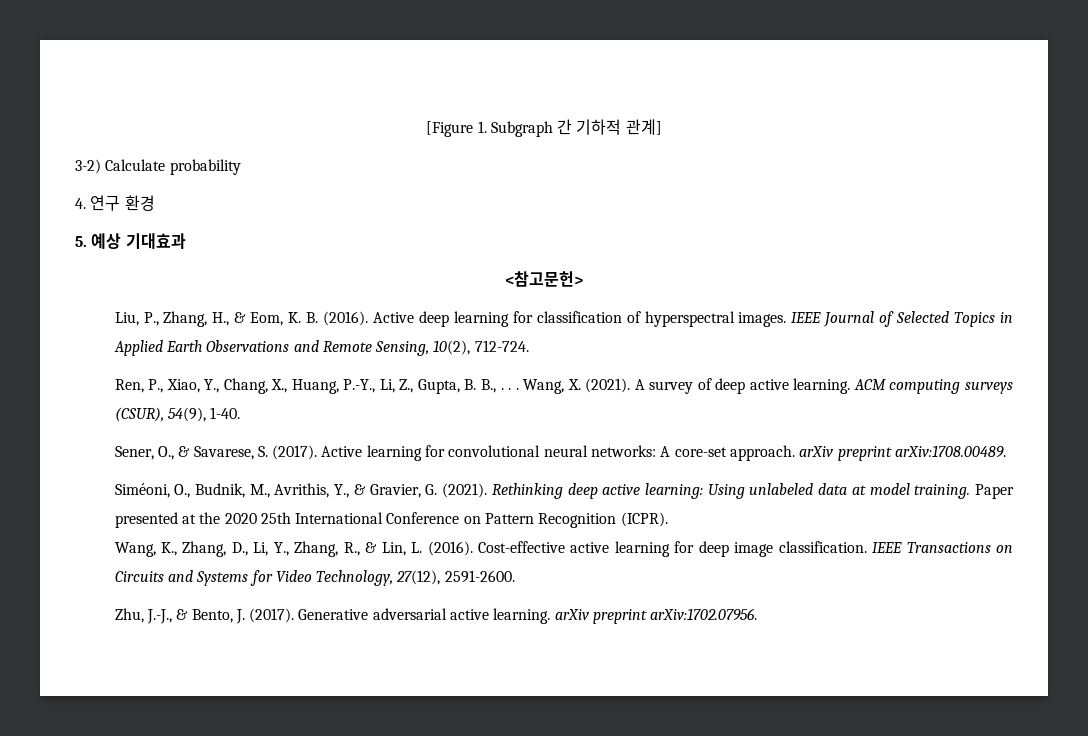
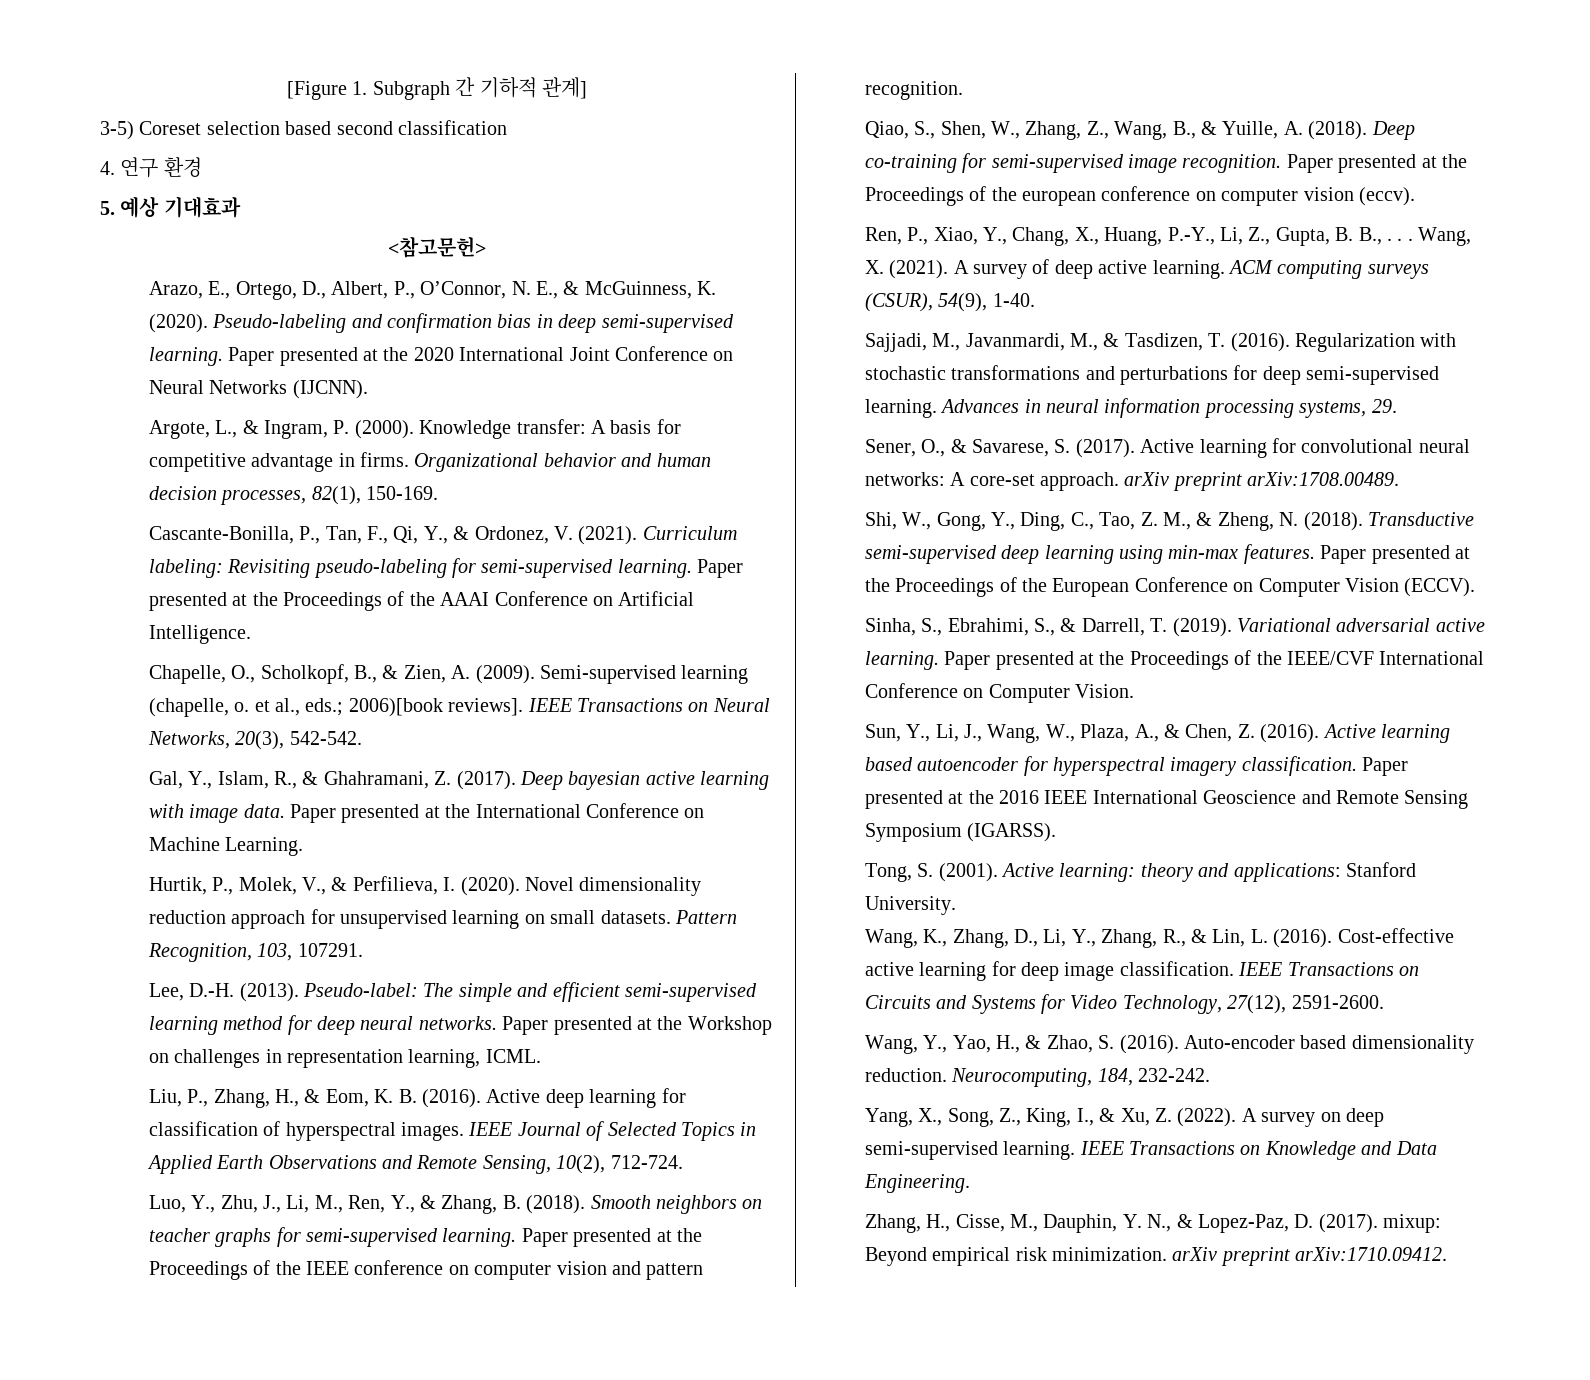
[75,159,241,175] 3-2) Calculate probability -> [100,120,507,140] 3-5) Coreset selection based second classification
(583, 279) none -> [148,281,717,300] [148,313,734,333] [148,346,734,366] [148,380,368,399] [148,419,681,439] [148,452,711,472] [148,486,439,505] [148,526,737,545] [148,558,744,578] [148,591,695,611] [148,625,251,644] [148,664,749,684] [148,698,770,717] [147,731,362,750] [148,771,770,790] [148,803,705,823] [148,837,304,856] [148,876,702,896] [148,909,738,929] [147,943,363,962] [148,982,758,1002] [148,1015,772,1035] [148,1049,541,1068] // Arazo, E., Ortego, D., Albert, P., O’Connor, N. E., & McGuinness, K. (2020). Pseudo-labeling and confirmation bias in deep semi-supervised learning. Paper presented at the 2020 International Joint Conference on Neural Networks (IJCNN). // Argote, L., & Ingram, P. (2000). Knowledge transfer: A basis for competitive advantage in firms. Organizational behavior and human decision processes, 82(1), 150-169. // Cascante-Bonilla, P., Tan, F., Qi, Y., & Ordonez, V. (2021). Curriculum labeling: Revisiting pseudo-labeling for semi-supervised learning. Paper presented at the Proceedings of the AAAI Conference on Artificial Intelligence. // Chapelle, O., Scholkopf, B., & Zien, A. (2009). Semi-supervised learning (chapelle, o. et al., eds.; 2006)[book reviews]. IEEE Transactions on Neural Networks, 20(3), 542-542. // Gal, Y., Islam, R., & Ghahramani, Z. (2017). Deep bayesian active learning with image data. Paper presented at the International Conference on Machine Learning. // Hurtik, P., Molek, V., & Perfilieva, I. (2020). Novel dimensionality reduction approach for unsupervised learning on small datasets. Pattern Recognition, 103, 107291. // Lee, D.-H. (2013). Pseudo-label: The simple and efficient semi-supervised learning method for deep neural networks. Paper presented at the Workshop on challenges in representation learning, ICML.
(529, 346) none -> [148,1195,763,1214] [148,1227,703,1247] [148,1260,704,1280] [864,81,963,100] [864,121,1415,140] [864,153,1468,173] [864,186,1416,206] // Luo, Y., Zhu, J., Li, M., Ren, Y., & Zhang, B. (2018). Smooth neighbors on teacher graphs for semi-supervised learning. Paper presented at the Proceedings of the IEEE conference on computer vision and pattern recognition. // Qiao, S., Shen, W., Zhang, Z., Wang, B., & Yuille, A. (2018). Deep co-training for semi-supervised image recognition. Paper presented at the Proceedings of the european conference on computer vision (eccv).
(241, 413) none -> [864,333,1457,352] [864,365,1440,385] [864,398,1397,418] // Sajjadi, M., Javanmardi, M., & Tasdizen, T. (2016). Regularization with stochastic transformations and perturbations for deep semi-supervised learning. Advances in neural information processing systems, 29.
[114,483,1014,499] [114,512,668,528] Siméoni, O., Budnik, M., Avrithis, Y., & Gravier, G. (2021). Rethinking deep active learning: Using unlabeled data at model training. Paper presented at the 2020 25th International Conference on Pattern Recognition (ICPR). -> [864,512,1475,531] [864,544,1471,564] [864,577,1476,597] [864,618,1485,637] [864,650,1485,670] [864,683,1135,703] [864,724,1451,743] [864,756,1409,776] [864,790,1469,809] [864,823,1057,842] [864,862,1417,882] [864,896,956,915] Shi, W., Gong, Y., Ding, C., Tao, Z. M., & Zheng, N. (2018). Transductive semi-supervised deep learning using min-max features. Paper presented at the Proceedings of the European Conference on Computer Vision (ECCV). // Sinha, S., Ebrahimi, S., & Darrell, T. (2019). Variational adversarial active learning. Paper presented at the Proceedings of the IEEE/CVF International Conference on Computer Vision. // Sun, Y., Li, J., Wang, W., Plaza, A., & Chen, Z. (2016). Active learning based autoencoder for hyperspectral imagery classification. Paper presented at the 2016 IEEE International Geoscience and Remote Sensing Symposium (IGARSS). // Tong, S. (2001). Active learning: theory and applications: Stanford University.
[114,608,758,624] Zhu, J.-J., & Bento, J. (2017). Generative adversarial active learning. arXiv preprint arXiv:1702.07956. -> [864,1035,1474,1054] [864,1068,1211,1087] [864,1108,1385,1127] [864,1141,1437,1160] [863,1174,970,1193] [864,1214,1442,1233] [864,1247,1448,1266] Wang, Y., Yao, H., & Zhao, S. (2016). Auto-encoder based dimensionality reduction. Neurocomputing, 184, 232-242. // Yang, X., Song, Z., King, I., & Xu, Z. (2022). A survey on deep semi-supervised learning. IEEE Transactions on Knowledge and Data Engineering. // Zhang, H., Cisse, M., Dauphin, Y. N., & Lopez-Paz, D. (2017). mixup: Beyond empirical risk minimization. arXiv preprint arXiv:1710.09412.

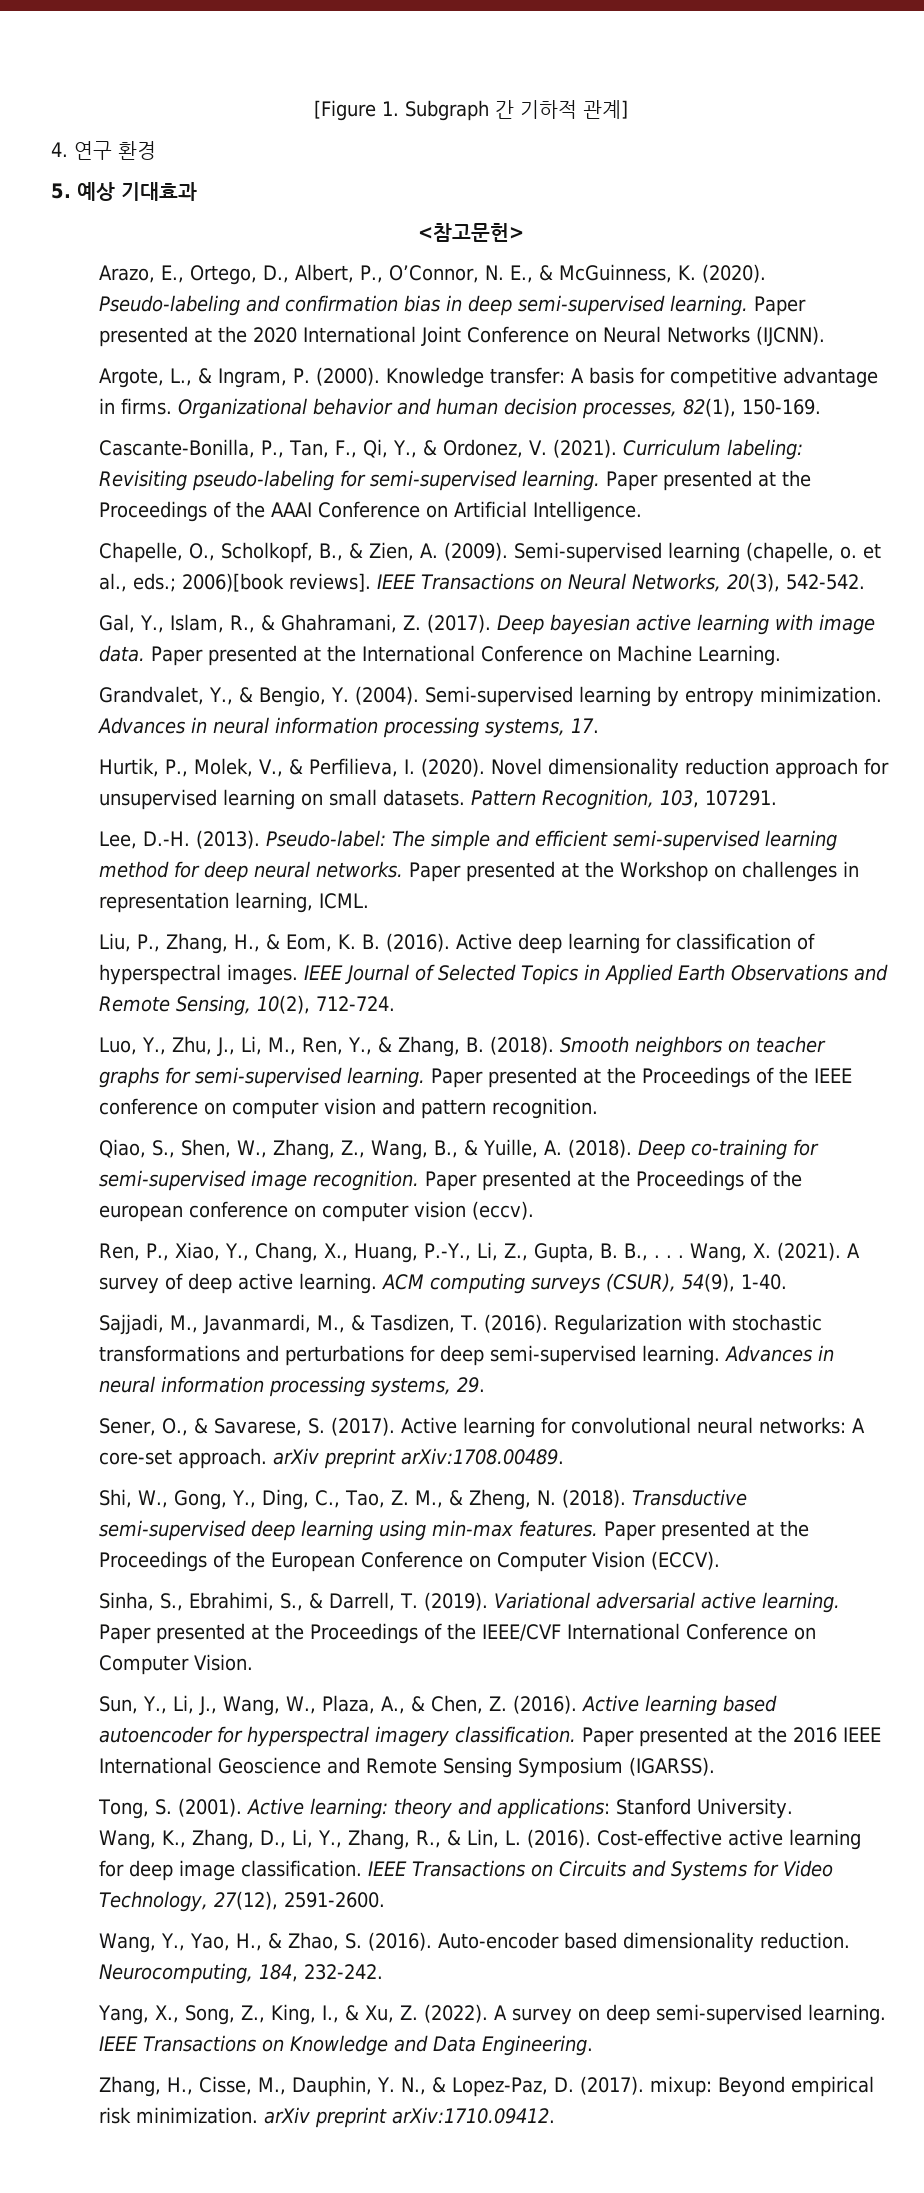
[100,120,507,140] // 3-5) Coreset selection based second classification -> (628, 109) none
(304, 846) none -> [99,686,883,707] [98,717,600,738] // Grandvalet, Y., & Bengio, Y. (2004). Semi-supervised learning by entropy minimization. Advances in neural information processing systems, 17.

